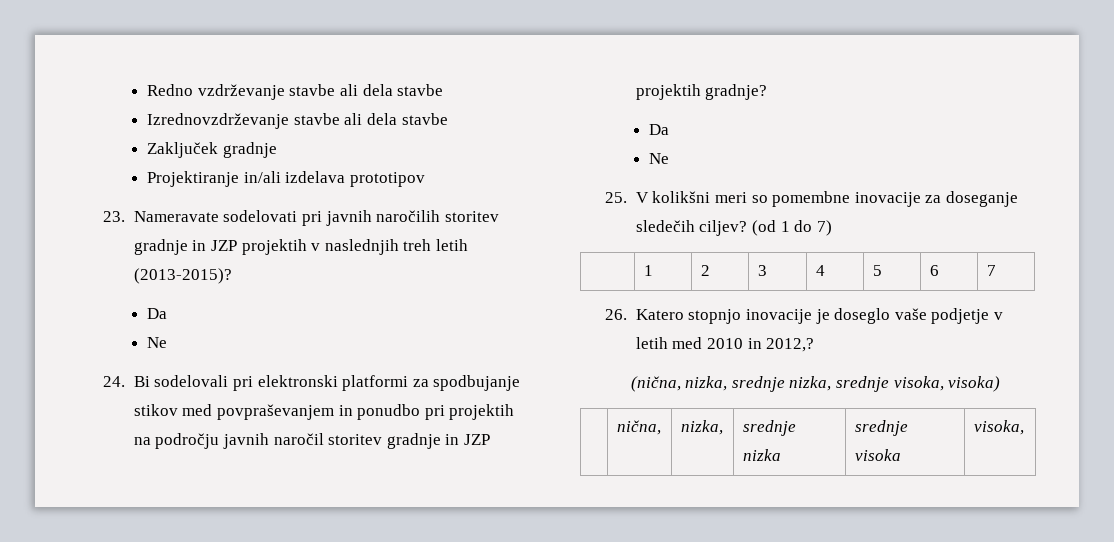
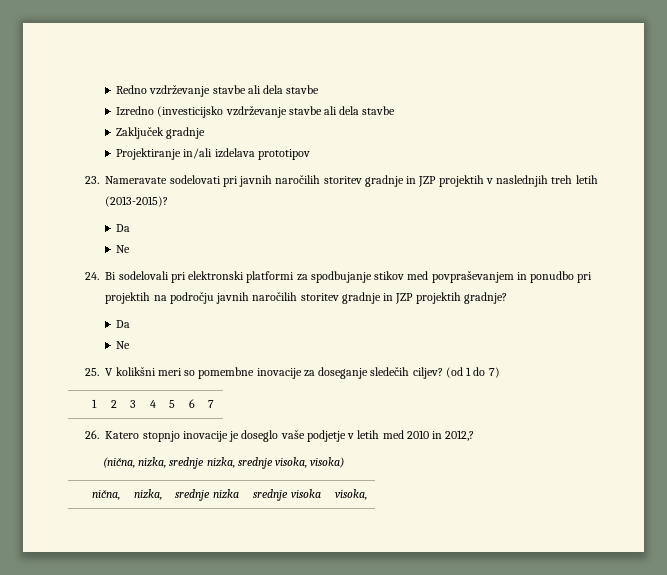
[147,113,290,129] Izrednovzdrževanje -> [116,106,287,118] Izredno (investicijsko vzdrževanje
[273,433,324,445] naročil -> [252,292,298,301] naročilih

